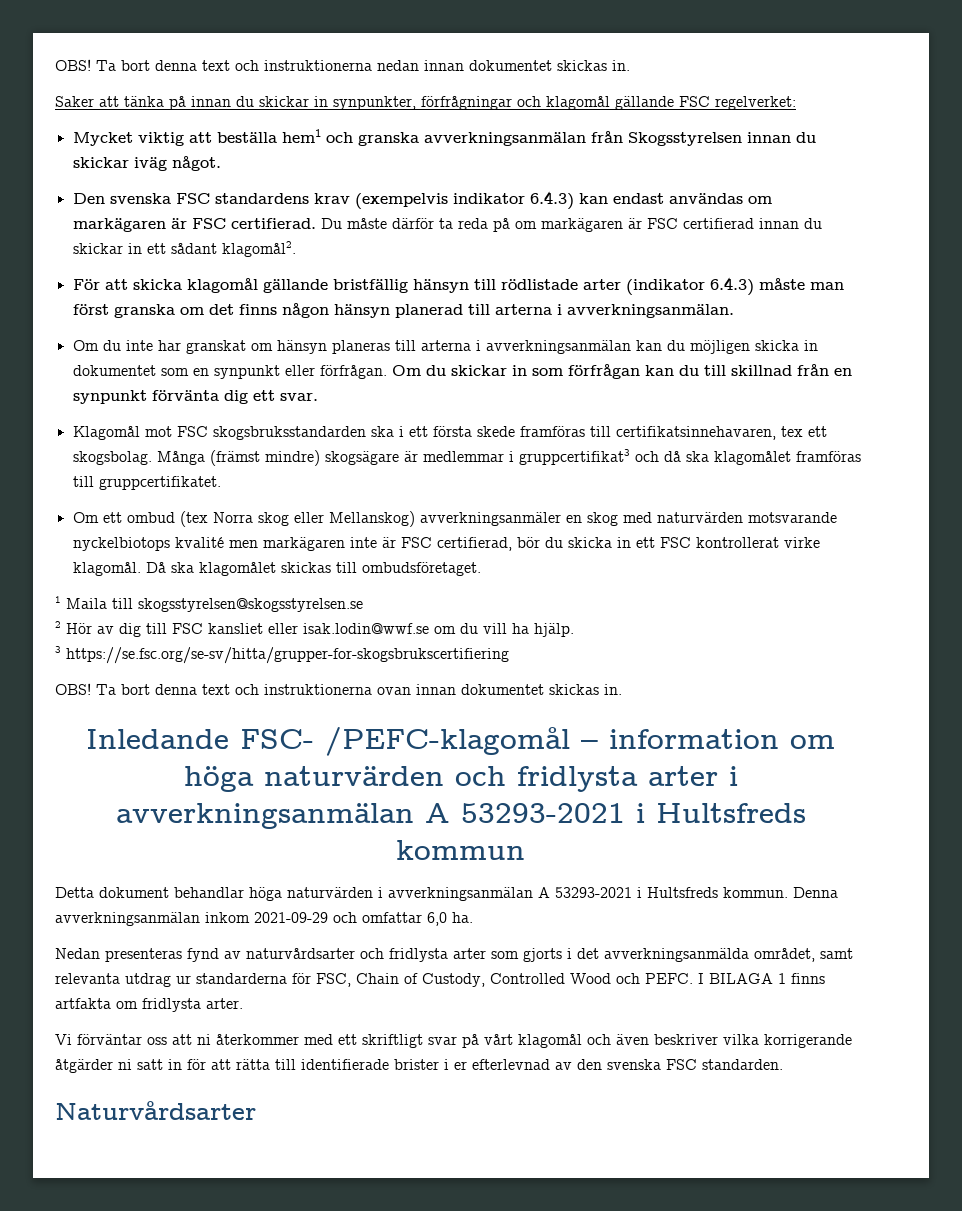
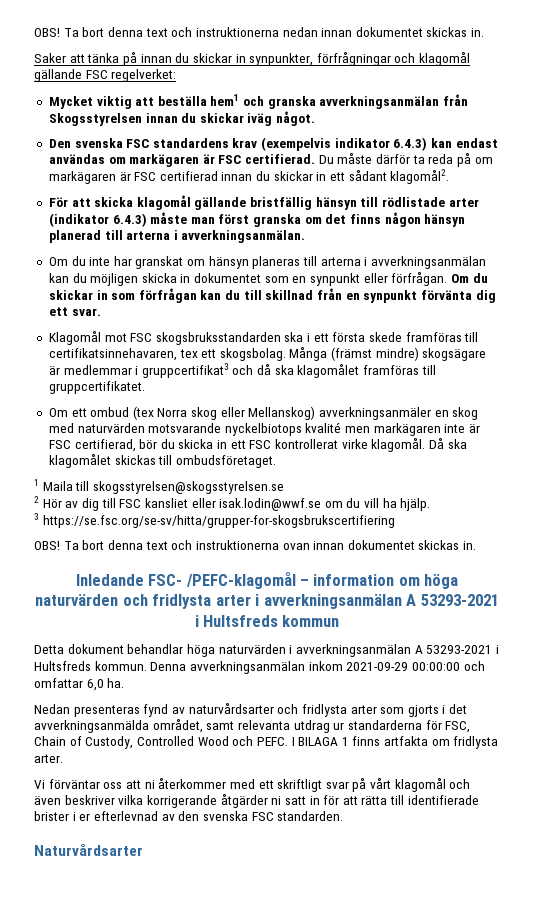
(328, 917) none -> [411,662,460,671] 00:00:00

